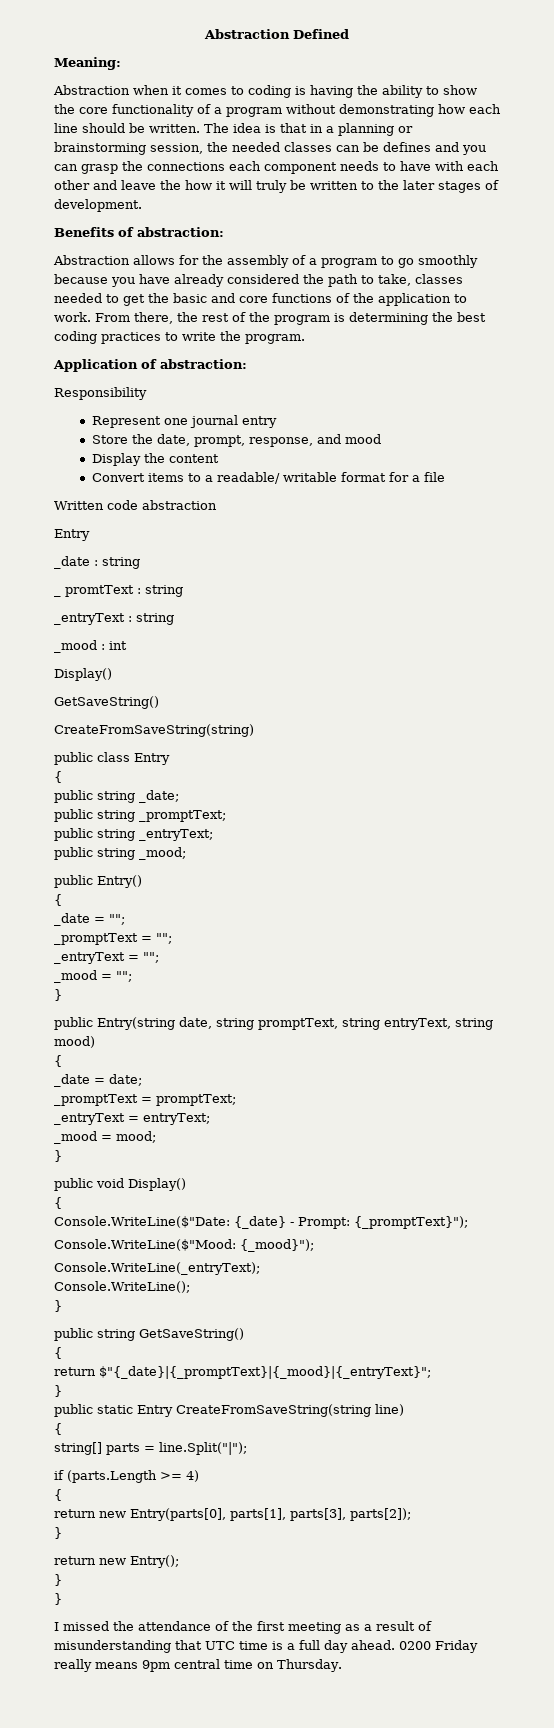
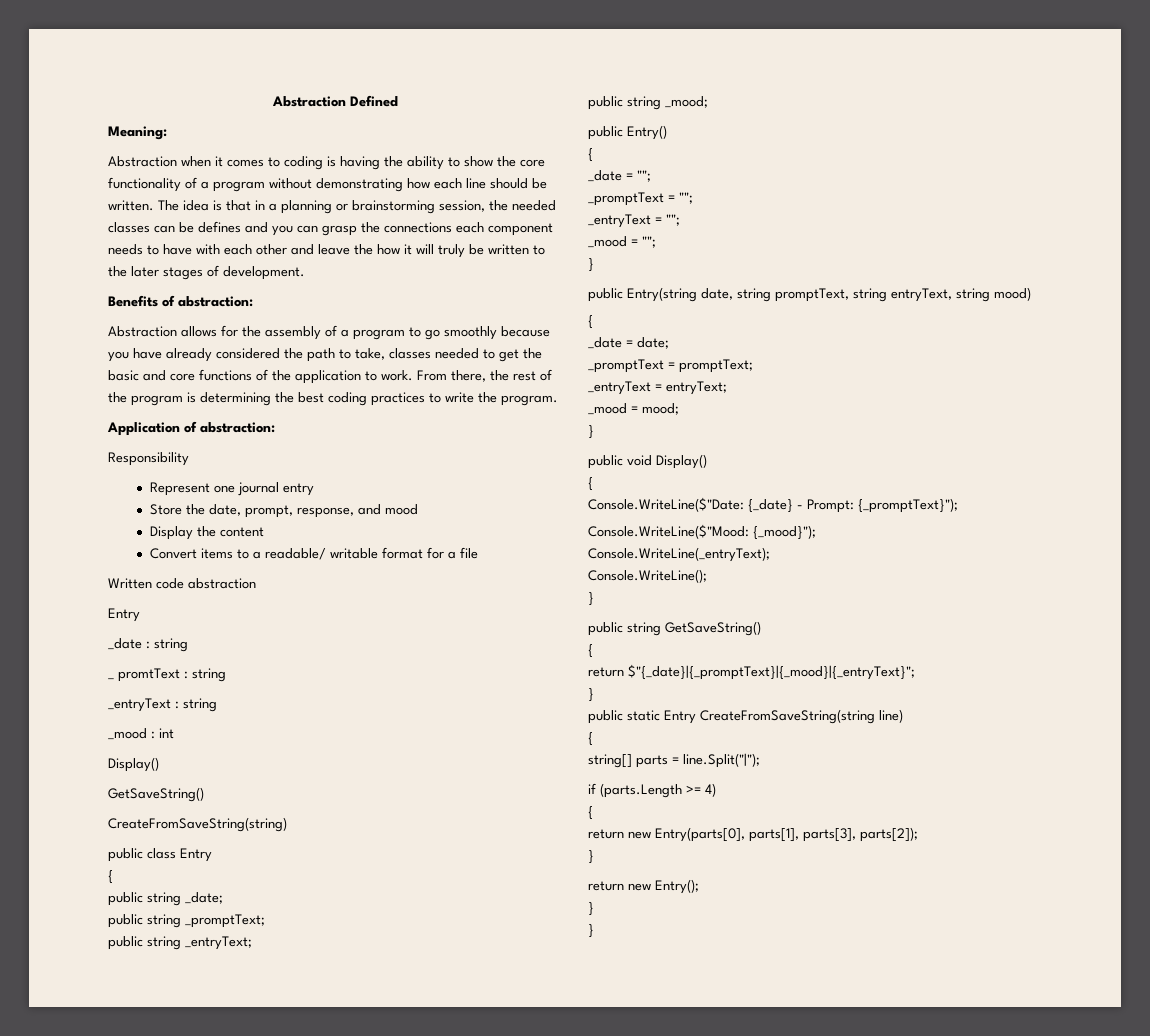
[54,1621,432,1634] [54,1640,478,1653] [54,1659,342,1672] // I missed the attendance of the first meeting as a result of misunderstanding that UTC time is a full day ahead. 0200 Friday really means 9pm central time on Thursday. -> (594, 931) none

